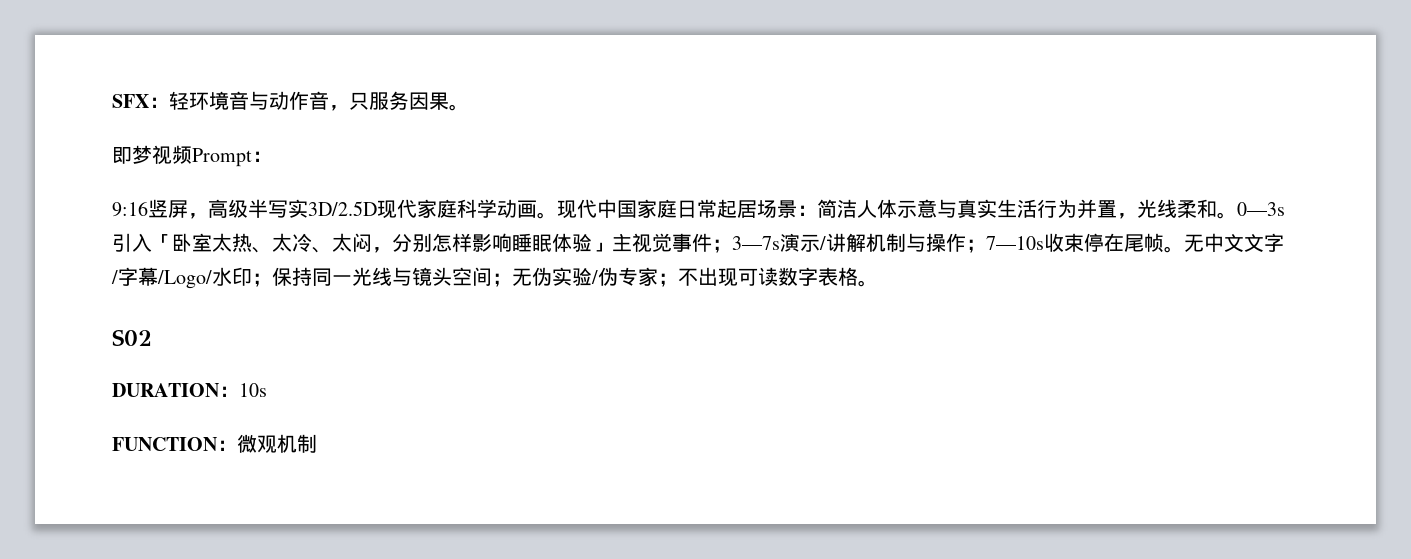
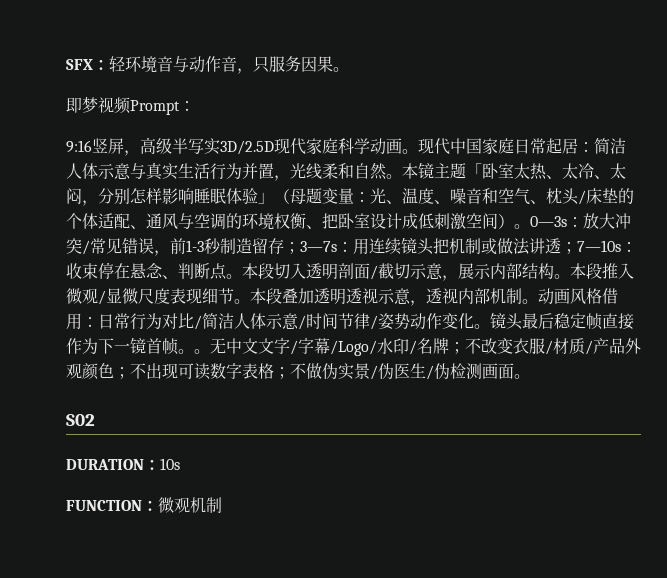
[757,200,797,218] 场景 -> (578, 146) none
[1217,202,1285,219] [112,233,152,252] 。0—3s引入 -> [354,162,466,180] 自然。本镜主题
[612,233,1164,253] 主视觉事件；3—7s演示/讲解机制与操作；7—10s收束停在尾帧 -> [274,188,634,205] [66,213,631,230] [66,237,637,256] [66,262,634,281] [66,288,618,306] [66,312,634,330] [66,337,194,355] （母题变量：光、温度、噪音和空气、枕头/床垫的个体适配、通风与空调的环境权衡、把卧室设计成低刺激空间）。0—3s：放大冲突/常见错误，前1-3秒制造留存；3—7s：用连续镜头把机制或做法讲透；7—10s：收束停在悬念、判断点。本段切入透明剖面/截切示意，展示内部结构。本段推入微观/显微尺度表现细节。本段叠加透明透视示意，透视内部机制。动画风格借用：日常行为对比/简洁人体示意/时间节律/姿势动作变化。镜头最后稳定帧直接作为下一镜首帧。
[252,267,658,287] ；保持同一光线与镜头空间；无伪实验/伪专家 -> [409,338,641,355] [66,363,114,380] /名牌；不改变衣服/材质/产品外观颜色
(858, 276) none -> [274,363,514,380] ；不做伪实景/伪医生/伪检测画面

